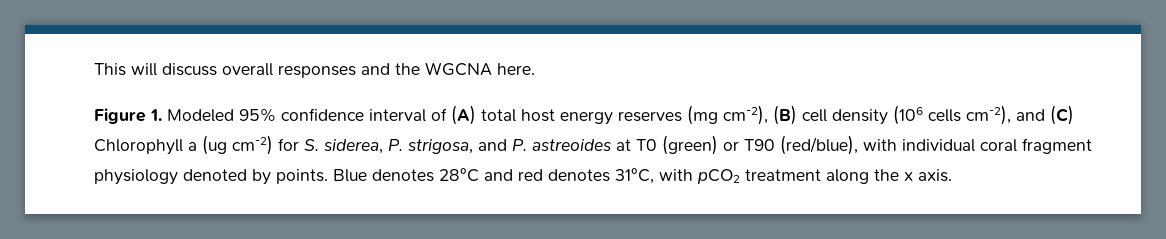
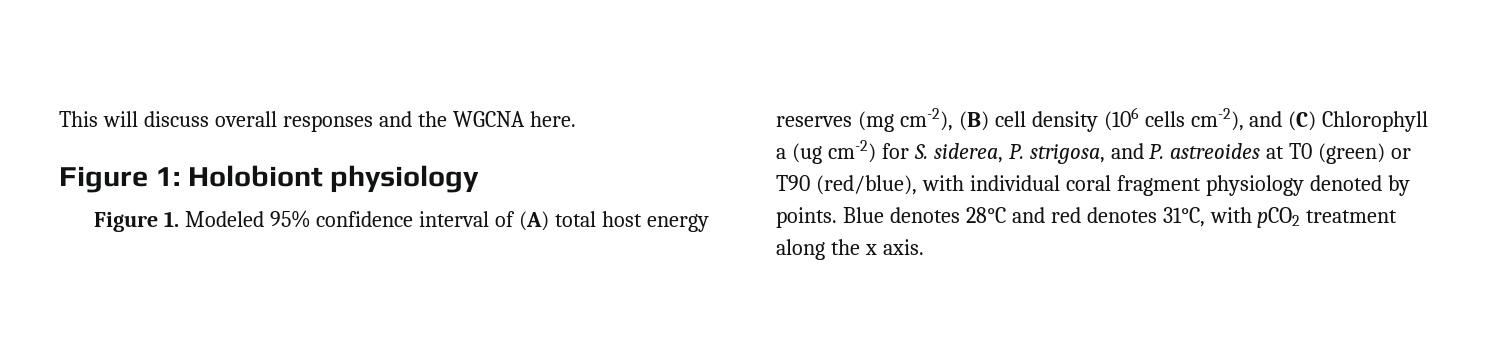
(535, 69) none -> [59,165,480,193] // Figure 1: Holobiont physiology

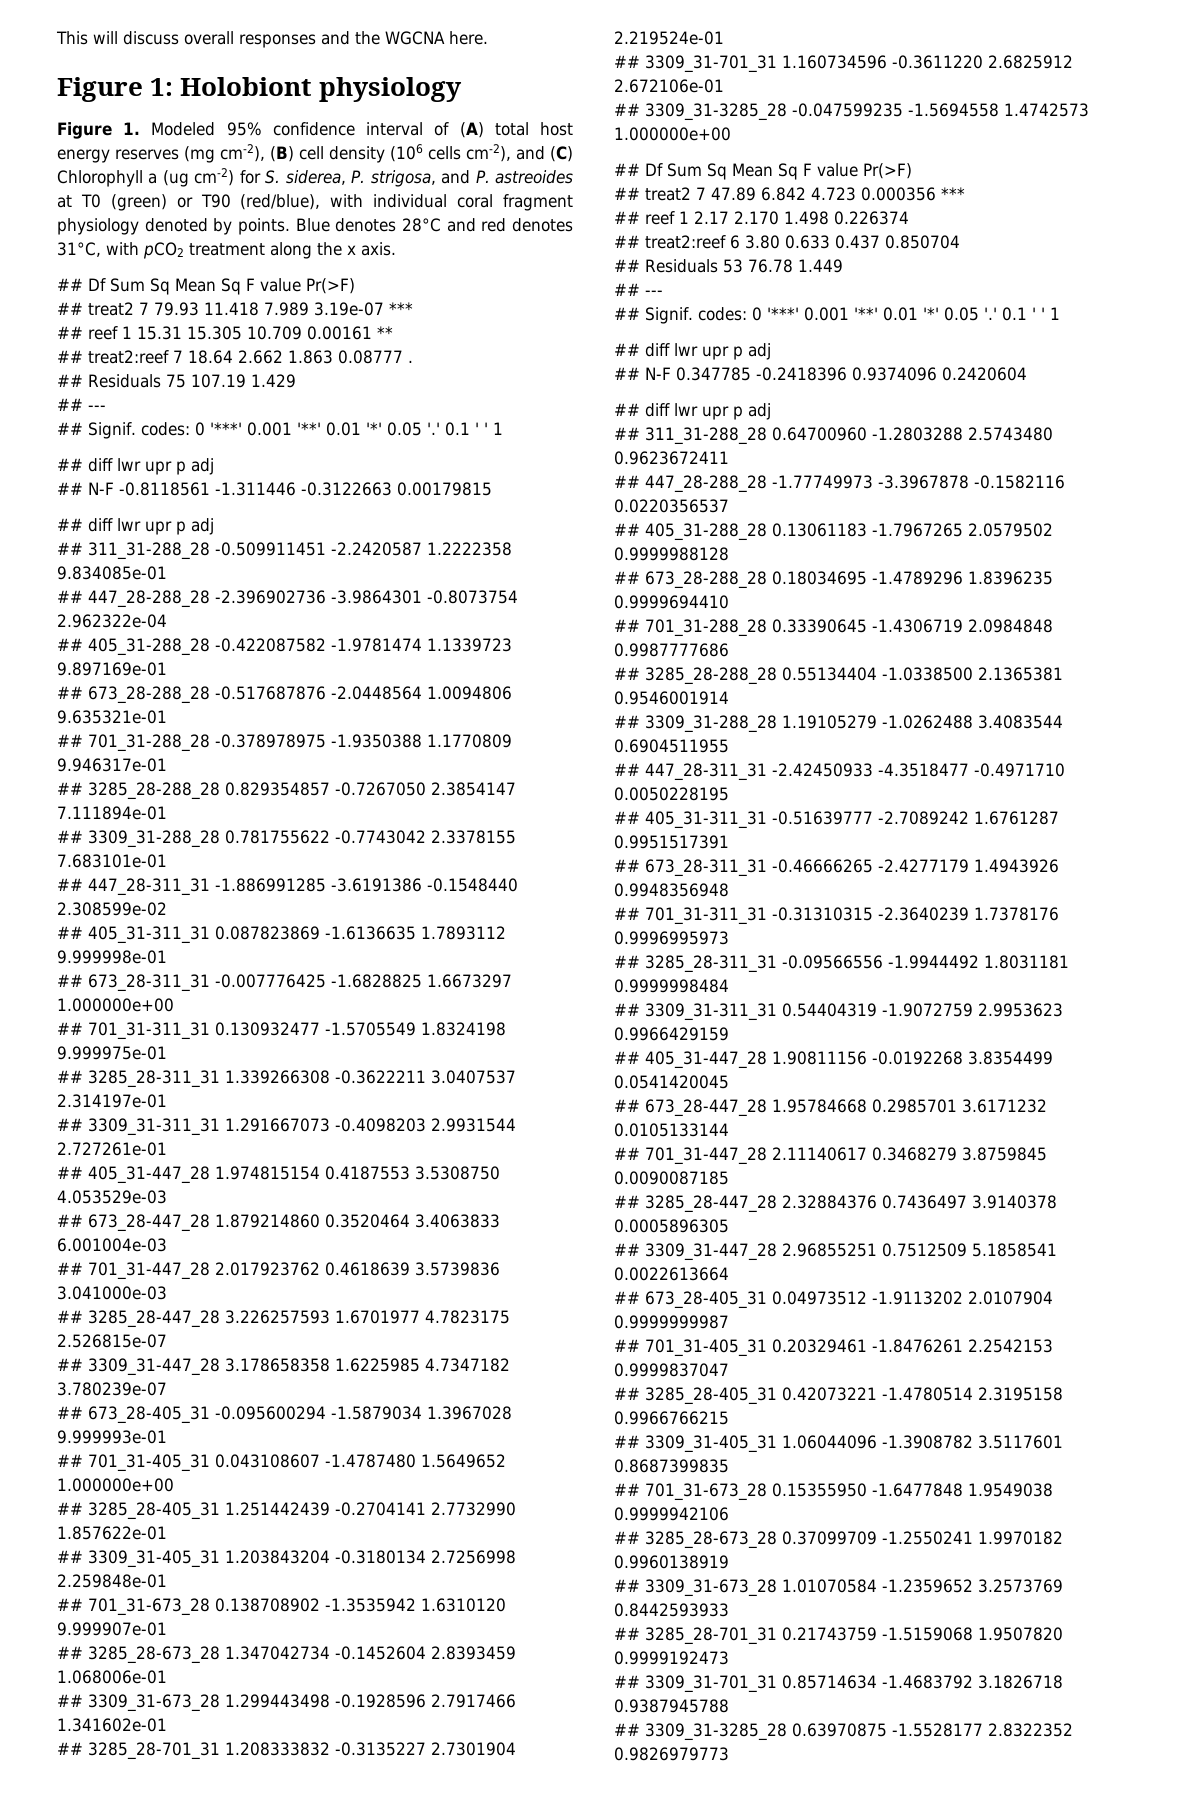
(924, 247) none -> [57,278,355,295] [57,302,413,316] [57,326,393,340] [57,350,413,364] [57,374,296,388] [57,398,106,411] [57,422,503,439] [57,458,214,475] [57,482,492,496] [57,518,214,535] [57,542,512,560] [57,566,167,580] [57,590,518,608] [57,614,167,628] [57,638,512,656] [57,662,167,676] [57,686,512,704] [57,710,167,724] [57,734,512,752] [57,758,167,772] [57,782,516,800] [57,806,167,820] [57,830,516,848] [57,854,167,868] [57,878,518,896] [57,902,167,916] [57,926,506,944] [57,950,167,964] [57,974,512,992] [57,998,174,1012] [57,1022,506,1040] [57,1046,167,1060] [57,1070,516,1088] [57,1094,167,1108] [57,1118,516,1136] [57,1142,167,1156] [57,1166,500,1184] [57,1190,167,1204] [57,1214,500,1232] [57,1238,167,1252] [57,1262,500,1280] [57,1286,167,1300] [57,1310,510,1328] [57,1334,167,1348] [57,1358,510,1376] [57,1382,167,1396] [57,1406,512,1424] [57,1430,167,1444] [57,1454,506,1472] [57,1478,174,1492] [57,1502,516,1520] [57,1526,167,1540] [57,1550,516,1568] [57,1574,167,1588] [57,1598,506,1616] [57,1622,167,1636] [57,1646,516,1664] [57,1670,167,1684] [57,1694,516,1712] [57,1718,167,1732] [57,1742,516,1760] [614,31,724,45] [614,55,1073,73] [614,79,724,93] [614,103,1089,121] [614,127,731,141] [614,163,912,180] [614,187,965,201] [614,211,909,225] [614,235,960,249] [614,259,843,273] [614,283,663,296] [614,307,1060,324] [614,343,771,360] [614,367,1027,381] [614,403,771,420] [614,427,1053,445] [614,451,729,465] [614,475,1065,493] [614,499,729,513] [614,523,1053,541] [614,547,729,561] [614,571,1053,589] [614,595,729,609] [614,619,1053,637] [614,643,729,657] [614,667,1063,685] [614,691,729,705] [614,715,1063,733] [614,739,729,753] [614,763,1065,781] [614,787,729,801] [614,811,1059,829] [614,835,729,849] [614,859,1059,877] [614,883,729,897] [614,907,1059,925] [614,931,729,945] [614,955,1069,973] [614,979,729,993] [614,1003,1063,1021] [614,1027,729,1041] [614,1051,1053,1069] [614,1075,729,1089] [614,1099,1047,1117] [614,1123,729,1137] [614,1147,1047,1165] [614,1171,729,1185] [614,1195,1057,1213] [614,1219,729,1233] [614,1243,1057,1261] [614,1267,729,1281] [614,1291,1053,1309] [614,1315,729,1329] [614,1339,1053,1357] [614,1363,729,1377] [614,1387,1063,1405] [614,1411,729,1425] [614,1435,1063,1453] [614,1459,729,1473] [614,1483,1053,1501] [614,1507,729,1521] [614,1531,1063,1549] [614,1555,729,1569] [614,1579,1063,1597] [614,1603,729,1617] [614,1627,1063,1645] [614,1651,729,1665] [614,1675,1063,1693] [614,1699,729,1713] [614,1723,1073,1741] [614,1747,729,1761] // ## Df Sum Sq Mean Sq F value Pr(>F) // ## treat2 7 79.93 11.418 7.989 3.19e-07 *** // ## reef 1 15.31 15.305 10.709 0.00161 ** // ## treat2:reef 7 18.64 2.662 1.863 0.08777 . // ## Residuals 75 107.19 1.429 // ## --- // ## Signif. codes: 0 '***' 0.001 '**' 0.01 '*' 0.05 '.' 0.1 ' ' 1 // ## diff lwr upr p adj // ## N-F -0.8118561 -1.311446 -0.3122663 0.00179815 // ## diff lwr upr p adj // ## 311_31-288_28 -0.509911451 -2.2420587 1.2222358 9.834085e-01 // ## 447_28-288_28 -2.396902736 -3.9864301 -0.8073754 2.962322e-04 // ## 405_31-288_28 -0.422087582 -1.9781474 1.1339723 9.897169e-01 // ## 673_28-288_28 -0.517687876 -2.0448564 1.0094806 9.635321e-01 // ## 701_31-288_28 -0.378978975 -1.9350388 1.1770809 9.946317e-01 // ## 3285_28-288_28 0.829354857 -0.7267050 2.3854147 7.111894e-01 // ## 3309_31-288_28 0.781755622 -0.7743042 2.3378155 7.683101e-01 // ## 447_28-311_31 -1.886991285 -3.6191386 -0.1548440 2.308599e-02 // ## 405_31-311_31 0.087823869 -1.6136635 1.7893112 9.999998e-01 // ## 673_28-311_31 -0.007776425 -1.6828825 1.6673297 1.000000e+00 // ## 701_31-311_31 0.130932477 -1.5705549 1.8324198 9.999975e-01 // ## 3285_28-311_31 1.339266308 -0.3622211 3.0407537 2.314197e-01 // ## 3309_31-311_31 1.291667073 -0.4098203 2.9931544 2.727261e-01 // ## 405_31-447_28 1.974815154 0.4187553 3.5308750 4.053529e-03 // ## 673_28-447_28 1.879214860 0.3520464 3.4063833 6.001004e-03 // ## 701_31-447_28 2.017923762 0.4618639 3.5739836 3.041000e-03 // ## 3285_28-447_28 3.226257593 1.6701977 4.7823175 2.526815e-07 // ## 3309_31-447_28 3.178658358 1.6225985 4.7347182 3.780239e-07 // ## 673_28-405_31 -0.095600294 -1.5879034 1.3967028 9.999993e-01 // ## 701_31-405_31 0.043108607 -1.4787480 1.5649652 1.000000e+00 // ## 3285_28-405_31 1.251442439 -0.2704141 2.7732990 1.857622e-01 // ## 3309_31-405_31 1.203843204 -0.3180134 2.7256998 2.259848e-01 // ## 701_31-673_28 0.138708902 -1.3535942 1.6310120 9.999907e-01 // ## 3285_28-673_28 1.347042734 -0.1452604 2.8393459 1.068006e-01 // ## 3309_31-673_28 1.299443498 -0.1928596 2.7917466 1.341602e-01 // ## 3285_28-701_31 1.208333832 -0.3135227 2.7301904 2.219524e-01 // ## 3309_31-701_31 1.160734596 -0.3611220 2.6825912 2.672106e-01 // ## 3309_31-3285_28 -0.047599235 -1.5694558 1.4742573 1.000000e+00 // ## Df Sum Sq Mean Sq F value Pr(>F) // ## treat2 7 47.89 6.842 4.723 0.000356 *** // ## reef 1 2.17 2.170 1.498 0.226374 // ## treat2:reef 6 3.80 0.633 0.437 0.850704 // ## Residuals 53 76.78 1.449 // ## --- // ## Signif. codes: 0 '***' 0.001 '**' 0.01 '*' 0.05 '.' 0.1 ' ' 1 // ## diff lwr upr p adj // ## N-F 0.347785 -0.2418396 0.9374096 0.2420604 // ## diff lwr upr p adj // ## 311_31-288_28 0.64700960 -1.2803288 2.5743480 0.9623672411 // ## 447_28-288_28 -1.77749973 -3.3967878 -0.1582116 0.0220356537 // ## 405_31-288_28 0.13061183 -1.7967265 2.0579502 0.9999988128 // ## 673_28-288_28 0.18034695 -1.4789296 1.8396235 0.9999694410 // ## 701_31-288_28 0.33390645 -1.4306719 2.0984848 0.9987777686 // ## 3285_28-288_28 0.55134404 -1.0338500 2.1365381 0.9546001914 // ## 3309_31-288_28 1.19105279 -1.0262488 3.4083544 0.6904511955 // ## 447_28-311_31 -2.42450933 -4.3518477 -0.4971710 0.0050228195 // ## 405_31-311_31 -0.51639777 -2.7089242 1.6761287 0.9951517391 // ## 673_28-311_31 -0.46666265 -2.4277179 1.4943926 0.9948356948 // ## 701_31-311_31 -0.31310315 -2.3640239 1.7378176 0.9996995973 // ## 3285_28-311_31 -0.09566556 -1.9944492 1.8031181 0.9999998484 // ## 3309_31-311_31 0.54404319 -1.9072759 2.9953623 0.9966429159 // ## 405_31-447_28 1.90811156 -0.0192268 3.8354499 0.0541420045 // ## 673_28-447_28 1.95784668 0.2985701 3.6171232 0.0105133144 // ## 701_31-447_28 2.11140617 0.3468279 3.8759845 0.0090087185 // ## 3285_28-447_28 2.32884376 0.7436497 3.9140378 0.0005896305 // ## 3309_31-447_28 2.96855251 0.7512509 5.1858541 0.0022613664 // ## 673_28-405_31 0.04973512 -1.9113202 2.0107904 0.9999999987 // ## 701_31-405_31 0.20329461 -1.8476261 2.2542153 0.9999837047 // ## 3285_28-405_31 0.42073221 -1.4780514 2.3195158 0.9966766215 // ## 3309_31-405_31 1.06044096 -1.3908782 3.5117601 0.8687399835 // ## 701_31-673_28 0.15355950 -1.6477848 1.9549038 0.9999942106 // ## 3285_28-673_28 0.37099709 -1.2550241 1.9970182 0.9960138919 // ## 3309_31-673_28 1.01070584 -1.2359652 3.2573769 0.8442593933 // ## 3285_28-701_31 0.21743759 -1.5159068 1.9507820 0.9999192473 // ## 3309_31-701_31 0.85714634 -1.4683792 3.1826718 0.9387945788 // ## 3309_31-3285_28 0.63970875 -1.5528177 2.8322352 0.9826979773

